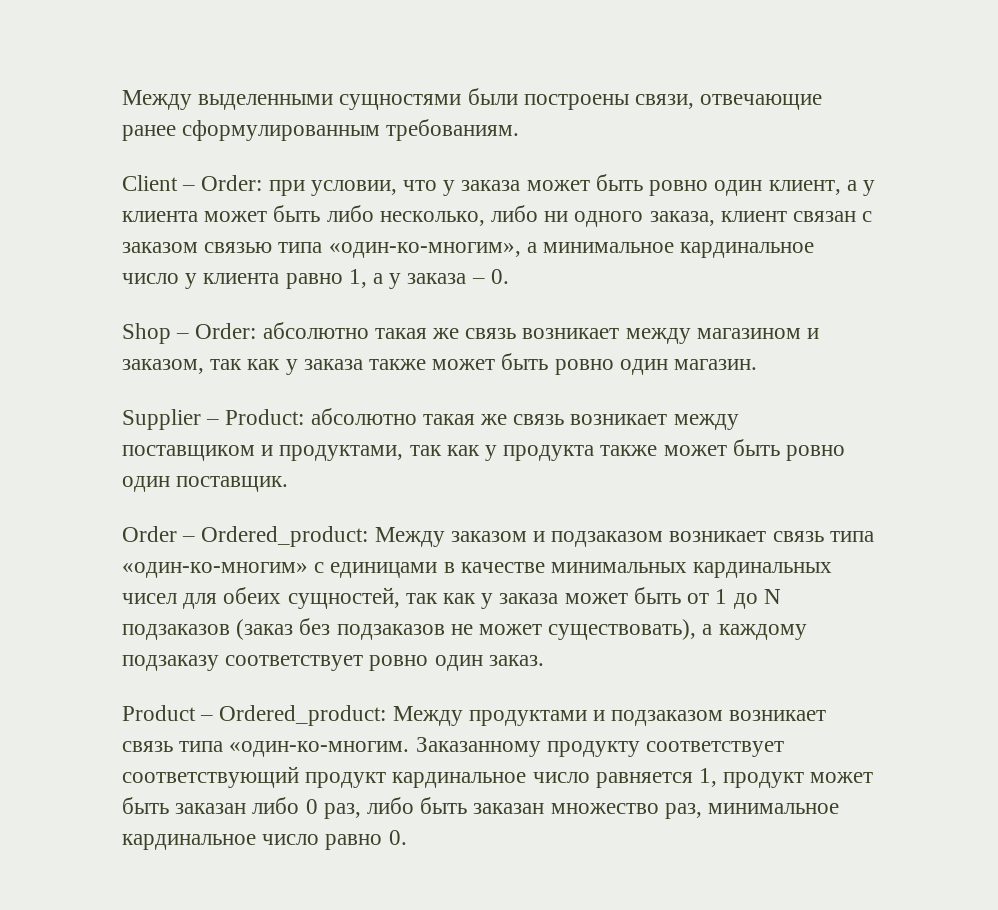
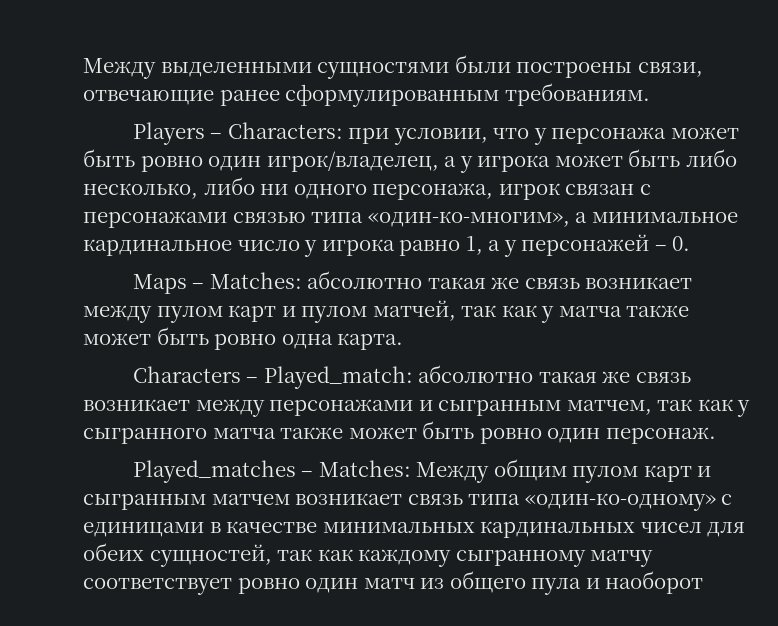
[122,175,263,191] Client – Order: -> [132,122,343,145] Players – Characters:
[461,174,875,196] [122,211,198,222] заказа может быть ровно один клиент, а у клиента -> [551,127,739,144] [83,149,551,173] персонажа может быть ровно один игрок/владелец, а у игрока
[649,211,787,226] заказа, клиент -> [372,183,560,200] персонажа, игрок
[122,242,198,253] заказом -> [83,211,227,228] персонажами
[203,273,280,284] клиента -> [321,239,395,256] игрока
[407,273,467,284] заказа -> [521,234,650,256] персонажей
[122,322,820,344] [122,353,758,375] [122,408,739,430] [122,439,846,461] [122,476,289,492] [122,526,874,547] [122,562,308,578] Shop – Order: абсолютно такая же связь возникает между магазином и заказом, так как у заказа также может быть ровно один магазин. // Supplier – Product: абсолютно такая же связь возникает между поставщиком и продуктами, так как у продукта также может быть ровно один поставщик. // Order – Ordered_product: Между заказом и подзаказом возникает связь типа «один-ко-многим» -> [132,271,693,294] [83,300,690,323] [83,327,404,350] [132,365,691,389] [83,399,751,417] [83,421,716,444] [132,459,712,483] [83,493,716,511] Maps – Matches: абсолютно такая же связь возникает между пулом карт и пулом матчей, так как у матча также может быть ровно одна карта. // Characters – Played_match: абсолютно такая же связь возникает между персонажами и сыгранным матчем, так как у сыгранного матча также может быть ровно один персонаж. // Played_matches – Matches: Между общим пулом карт и сыгранным матчем возникает связь типа «один-ко-одному»
[481,587,781,609] [122,618,807,640] [122,655,544,671] [122,705,827,726] [122,737,785,757] [122,766,874,788] [122,797,840,819] [122,830,407,850] у заказа может быть от 1 до N подзаказов (заказ без подзаказов не может существовать), а каждому подзаказу соответствует ровно один заказ. // Product – Ordered_product: Между продуктами и подзаказом возникает связь типа «один-ко-многим. Заказанному продукту соответствует соответствующий продукт кардинальное число равняется 1, продукт может быть заказан либо 0 раз, либо быть заказан множество раз, минимальное кардинальное число равно 0. -> [358,549,654,567] [83,571,704,595] каждому сыгранному матчу соответствует ровно один матч из общего пула и наоборот

